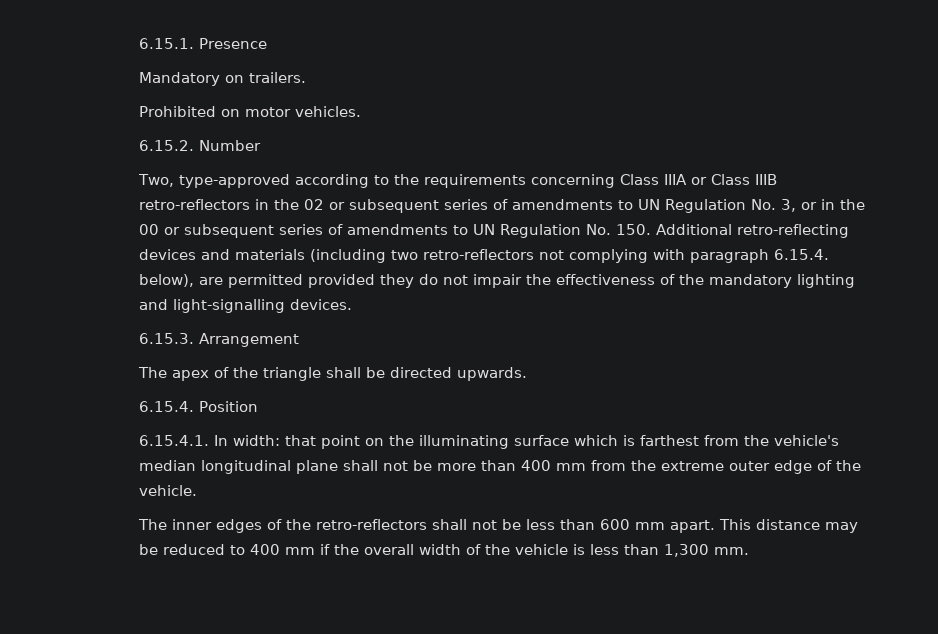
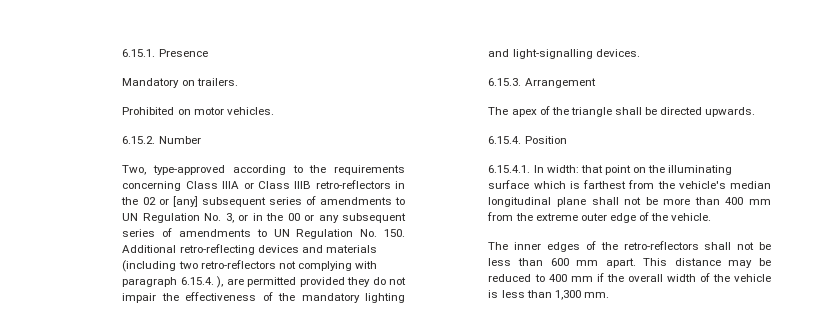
(346, 206) none -> [172,196,198,207] [any]
(181, 231) none -> [318,215,339,223] any
[139,274,195,287] below), -> [216,276,224,288] ),

